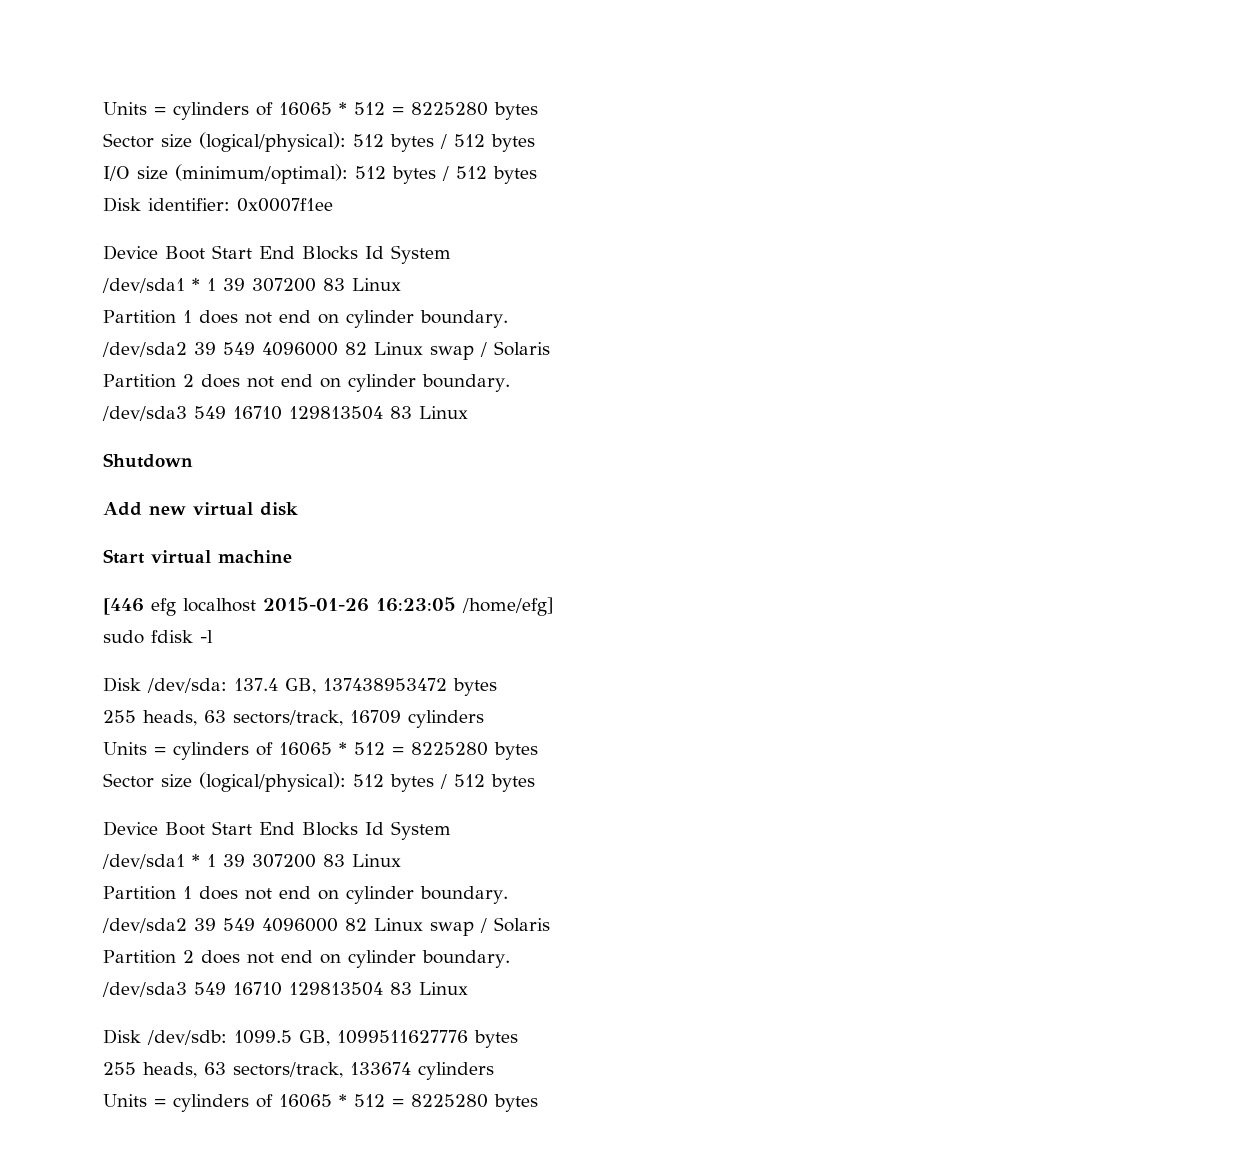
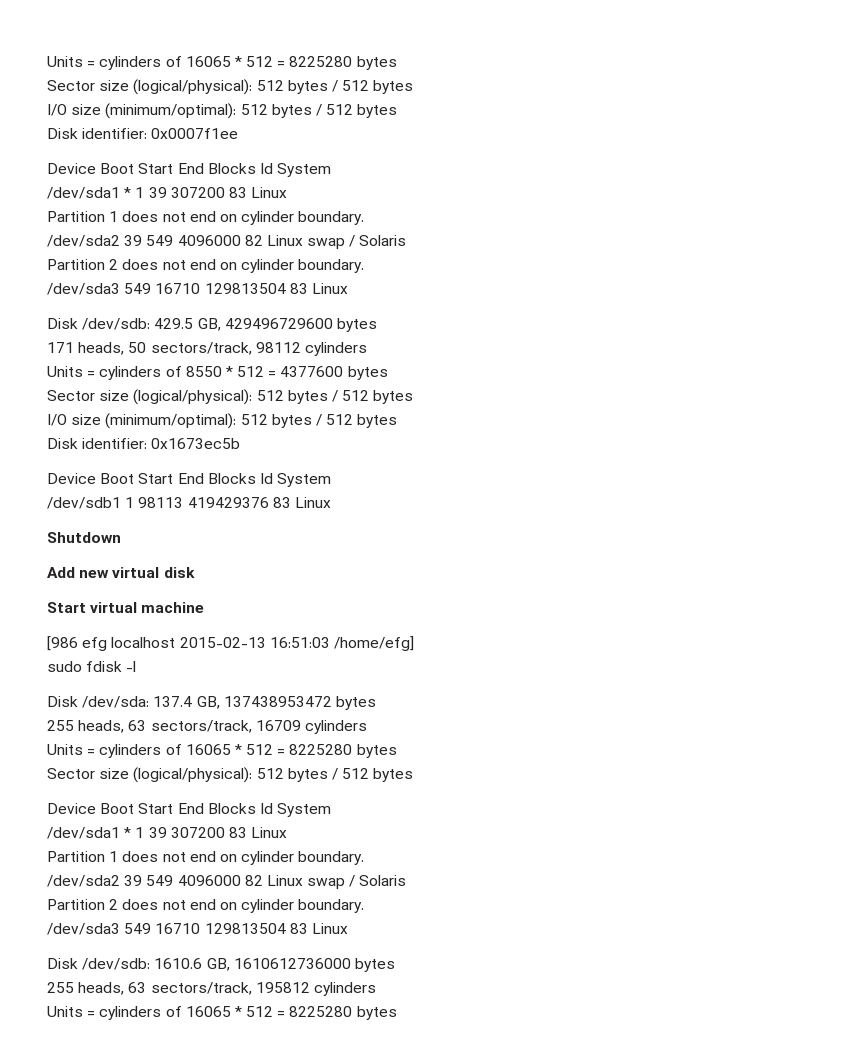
(468, 412) none -> [47,318,377,332] [47,342,367,356] [47,366,388,380] [47,389,414,405] [47,413,398,429] [47,438,241,449] [47,473,332,487] [47,497,331,509] // Disk /dev/sdb: 429.5 GB, 429496729600 bytes // 171 heads, 50 sectors/track, 98112 cylinders // Units = cylinders of 8550 * 512 = 4377600 bytes // Sector size (logical/physical): 512 bytes / 512 bytes // I/O size (minimum/optimal): 512 bytes / 512 bytes // Disk identifier: 0x1673ec5b // Device Boot Start End Blocks Id System // /dev/sdb1 1 98113 419429376 83 Linux
[103,598,144,615] [446 -> [47,636,78,651] [986
[263,597,456,612] 2015-01-26 16:23:05 -> [179,637,330,648] 2015-02-13 16:51:03
[234,1030,518,1048] [103,1062,411,1078] 1099.5 GB, 1099511627776 bytes // 255 heads, 63 sectors/track, 133674 -> [154,958,395,972] [47,982,310,995] 1610.6 GB, 1610612736000 bytes // 255 heads, 63 sectors/track, 195812

